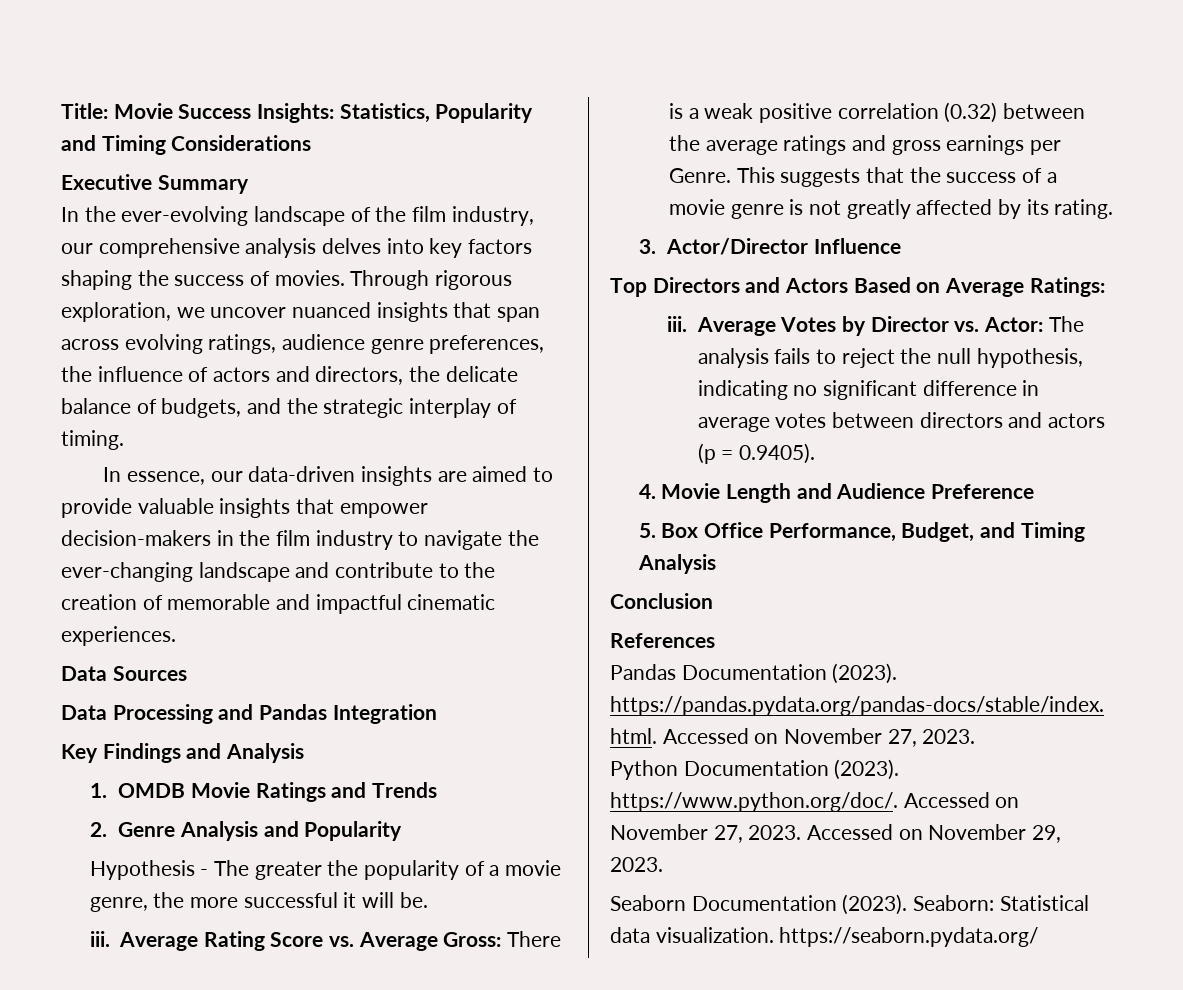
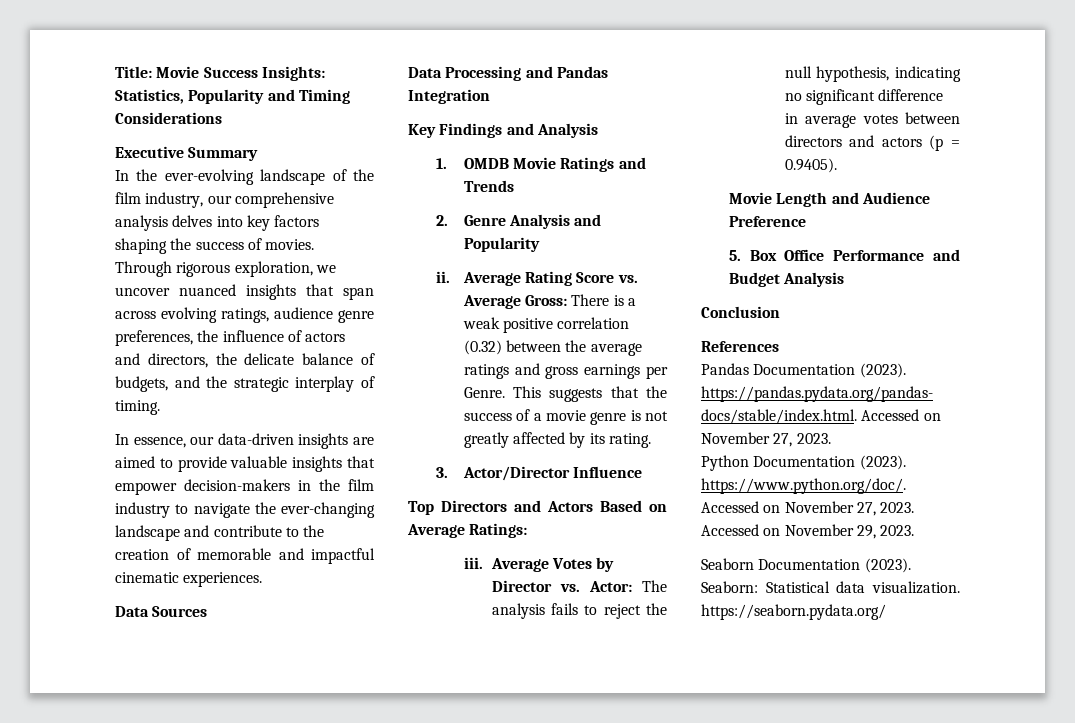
[89,860,561,880] [89,892,428,912] [89,931,110,947] Hypothesis - The greater the popularity of a movie genre, the more successful it will be. // iii. -> [435,271,450,283] ii.
[638,484,656,499] 4. -> (837, 165) none
[768,522,1085,542] Performance, Budget, and Timing -> [833,249,960,261] [728,272,780,287] Performance and Budget

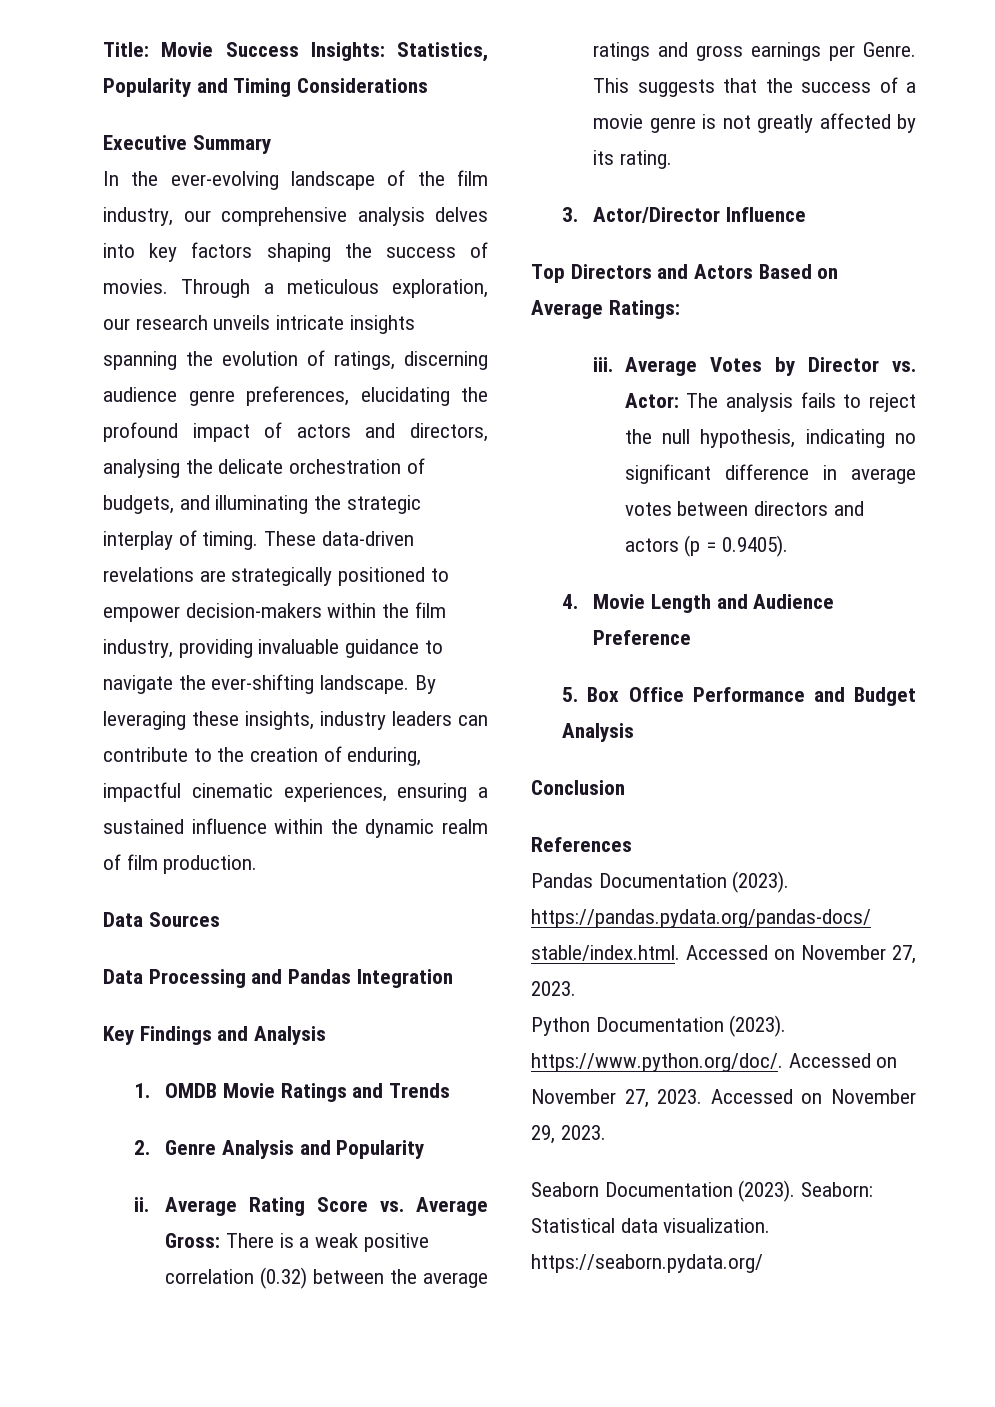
[176,261,336,277] [115,284,374,300] [115,307,374,323] [115,330,284,346] rigorous exploration, we uncover nuanced insights that span across evolving ratings, audience genre preferences, the influence -> [263,279,488,298] [103,315,415,334] [103,350,488,370] [103,386,488,406] [103,422,250,442] a meticulous exploration, our research unveils intricate insights spanning the evolution of ratings, discerning audience genre preferences, elucidating the profound impact
(208, 360) none -> [103,459,180,478] analysing
[302,353,354,365] balance -> [289,459,402,474] orchestration
(200, 382) none -> [215,495,309,514] illuminating
[115,433,374,449] [115,456,375,472] // In essence, our data-driven insights are aimed to provide valuable insights that -> [264,531,414,546] [103,567,449,586] These data-driven revelations are strategically positioned to
[298,479,374,491] [115,502,375,518] [115,525,210,541] in the film industry to navigate the ever-changing landscape and -> [327,602,446,618] [103,639,443,658] [103,674,436,694] [103,711,488,730] within the film industry, providing invaluable guidance to navigate the ever-shifting landscape. By leveraging these insights, industry leaders can
[197,548,375,564] [115,572,263,587] memorable and impactful cinematic experiences. -> [347,747,422,766] [103,782,488,802] [103,818,488,838] [103,854,258,874] enduring, impactful cinematic experiences, ensuring a sustained influence within the dynamic realm of film production.
(837, 165) none -> [562,594,579,609] 4.

